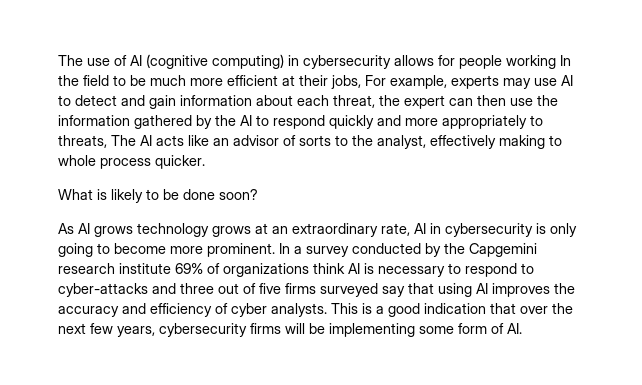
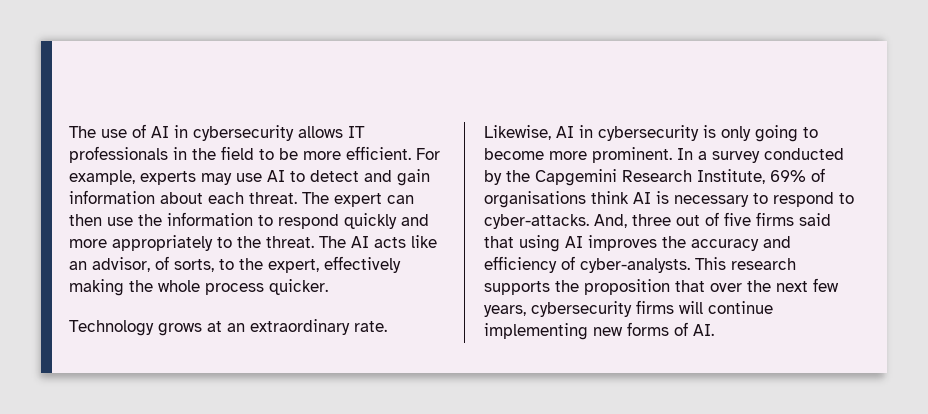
[146,54,284,69] (cognitive computing) -> (169, 132) none
[438,55,571,69] [58,75,361,89] for people working In the field to be much more efficient at their jobs, -> [348,126,365,138] [69,146,411,163] IT professionals in the field to be more efficient.
[333,95,400,108] threat, the -> [249,192,329,204] threat. The
[134,115,252,129] gathered by the AI -> (253, 219) none
[58,135,107,148] threats, -> [237,236,314,248] the threat.
[233,135,426,149] advisor of sorts to the analyst, -> [92,256,319,273] advisor, of sorts, to the expert,
[549,135,562,146] to -> [129,280,153,292] the
[58,189,258,203] [58,223,209,237] What is likely to be done soon? // As AI grows technology -> [69,320,154,336] Technology
[381,223,410,236] rate, -> [354,321,387,332] [484,125,551,140] rate. Likewise,
[58,263,171,274] research institute -> [622,169,765,184] Research Institute,
[223,263,309,277] organizations -> [484,191,586,208] organisations
[58,283,176,297] cyber-attacks and -> [484,214,627,229] cyber-attacks. And,
[320,283,405,297] surveyed say -> [799,213,831,226] said
[231,303,486,317] cyber analysts. This is a good indication -> [580,257,796,273] [484,279,670,295] cyber-analysts. This research supports the proposition
[309,323,487,337] be implementing some form -> [708,301,773,314] [484,322,669,340] continue implementing new forms

